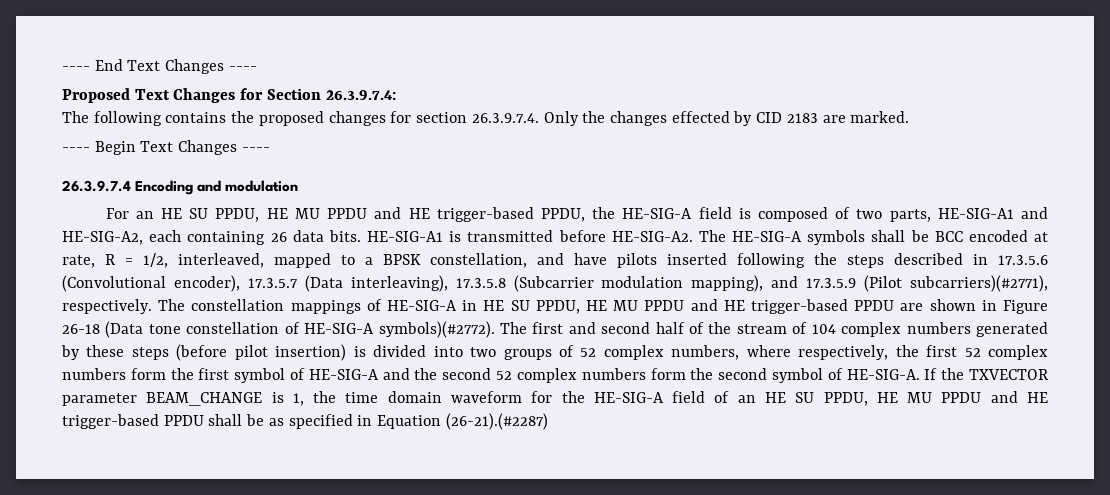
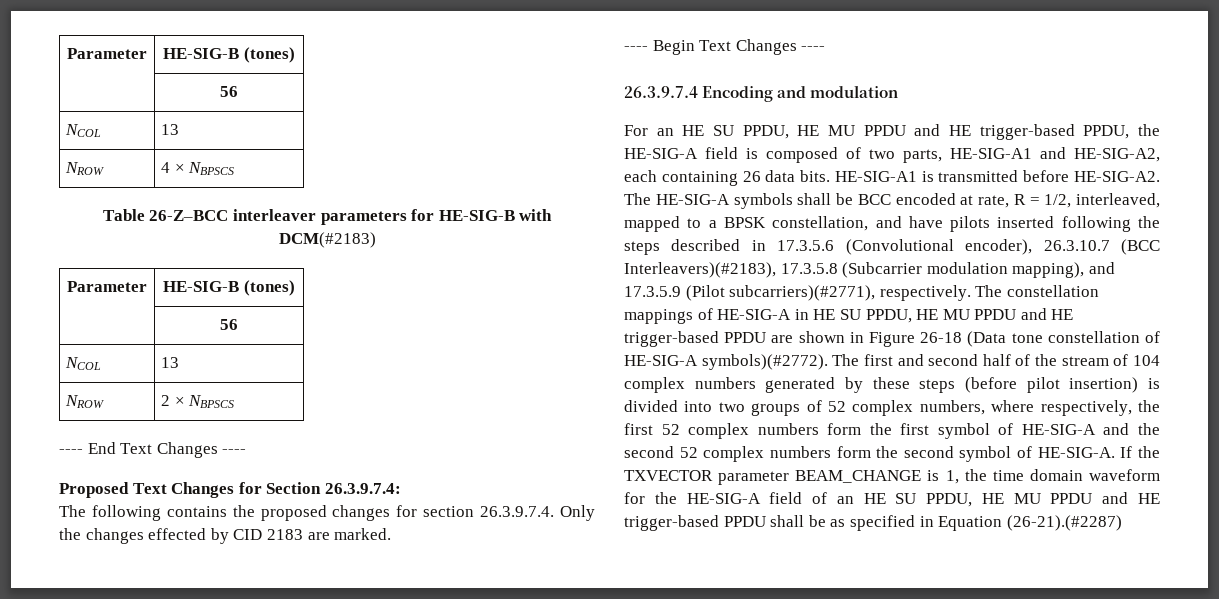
(62, 68) none -> [67,48,147,59] [163,47,295,63] [220,86,238,97] [65,124,102,137] [161,124,180,135] [65,162,105,175] [161,162,235,175] [102,209,553,225] [278,232,376,248] [67,281,147,292] [163,280,295,296] [220,319,238,330] [65,357,102,370] [161,357,180,368] [65,395,105,408] [161,395,235,408] Parameter | HE-SIG-B (tones) // | 56 // NCOL | 13 // NROW | 4 × NBPSCS // Table 26-Z–BCC interleaver parameters for HE-SIG-B with DCM(#2183) // Parameter | HE-SIG-B (tones) // | 56 // NCOL | 13 // NROW | 2 × NBPSCS //
[247,275,448,292] 17.3.5.7 (Data interleaving), -> [1043,239,1160,255] [624,262,776,278] 26.3.10.7 (BCC Interleavers)(#2183),

